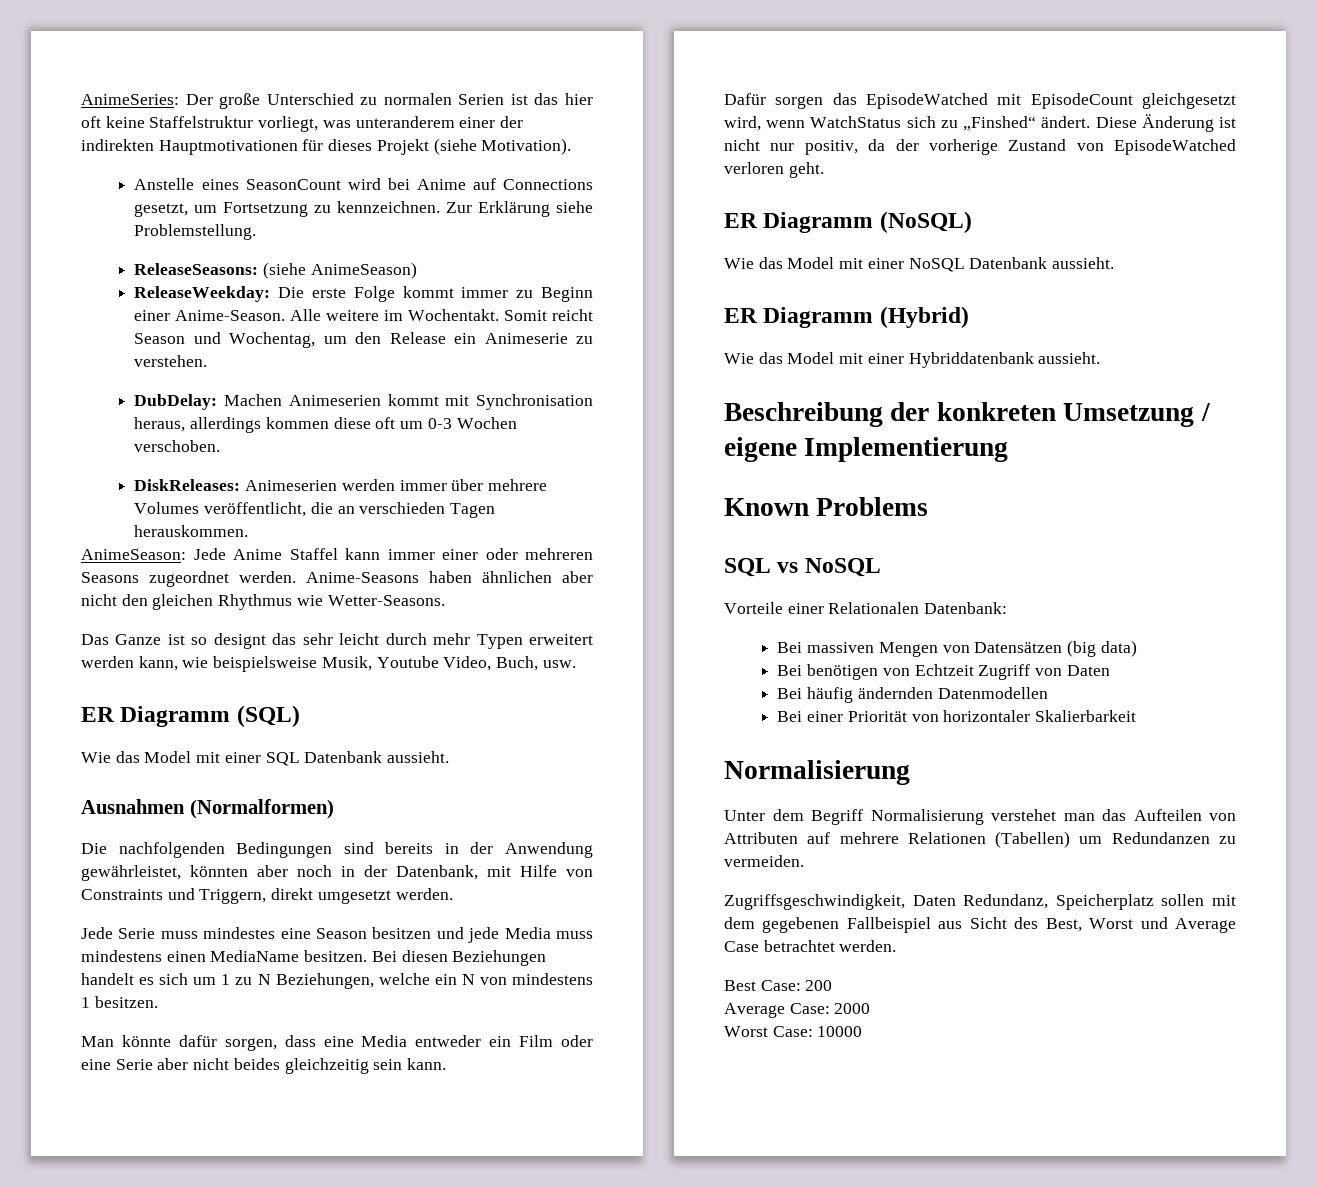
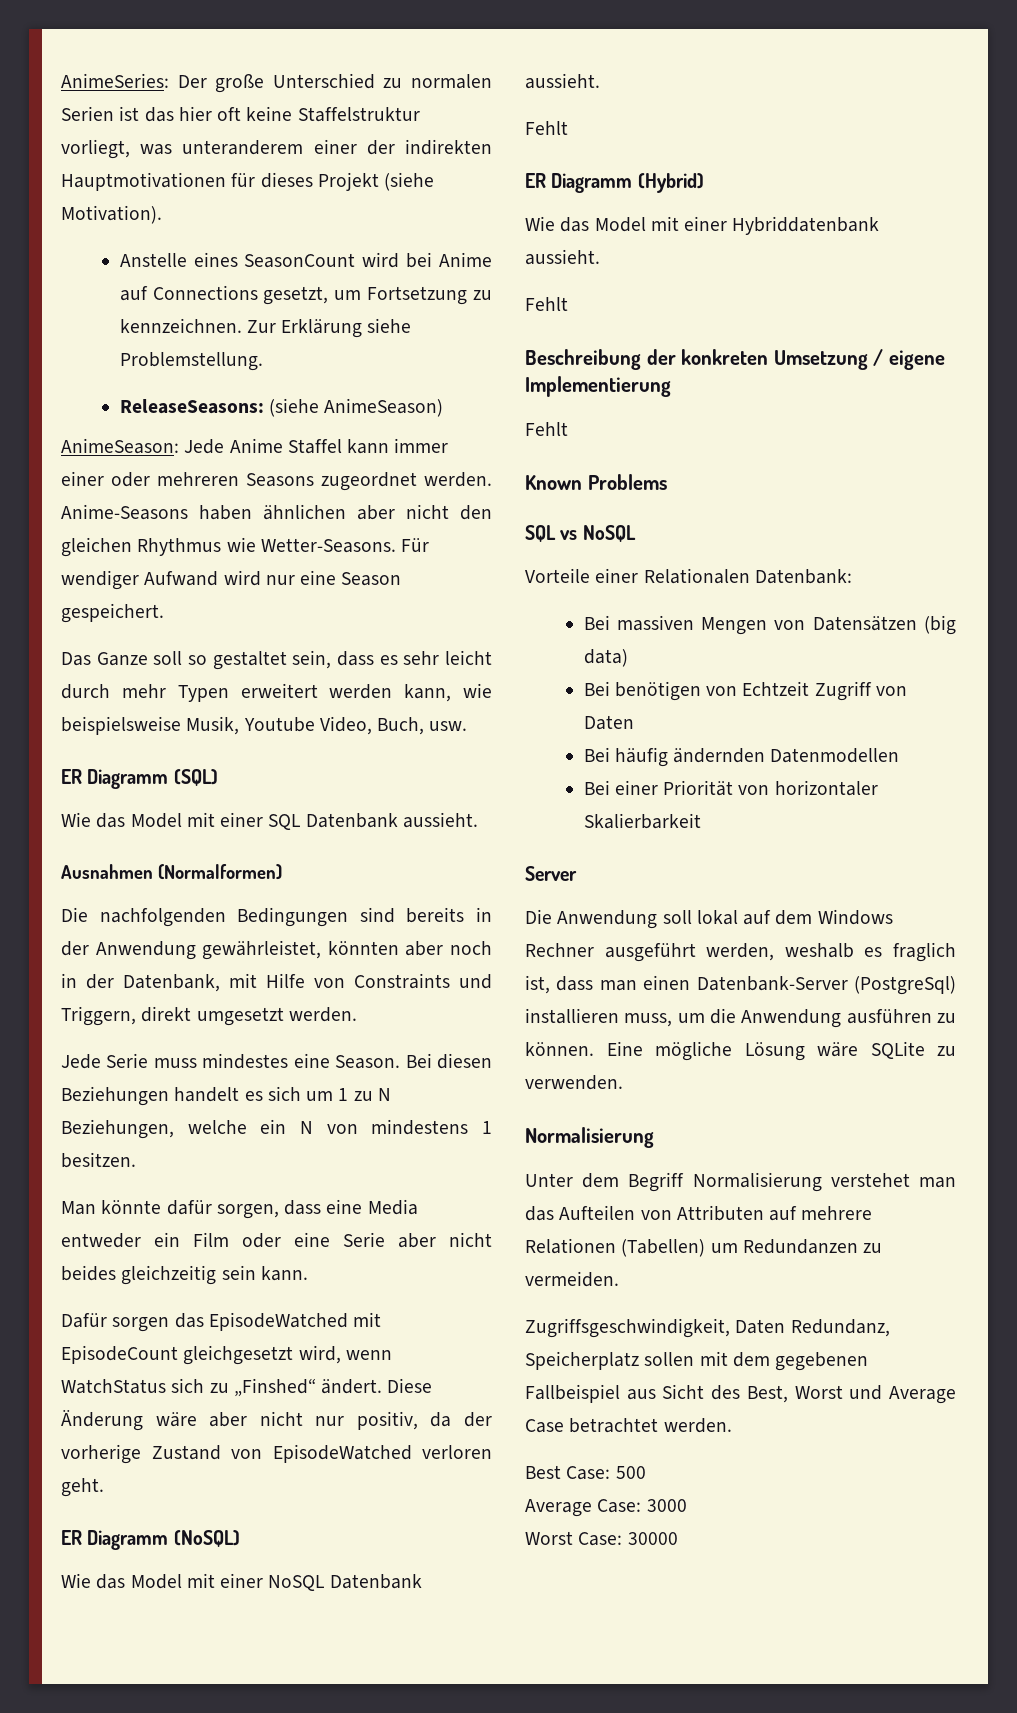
[134,286,594,302] [134,309,593,321] [134,332,593,348] [134,355,208,367] [134,394,593,410] [134,417,517,433] [134,440,221,452] [134,479,548,491] [134,502,496,518] [134,525,249,537] // ReleaseWeekday: Die erste Folge kommt immer zu Beginn einer Anime-Season. Alle weitere im Wochentakt. Somit reicht Season und Wochentag, um den Release ein Animeserie zu verstehen. // DubDelay: Machen Animeserien kommt mit Synchronisation heraus, allerdings kommen diese oft um 0-3 Wochen verschoben. // DiskReleases: Animeserien werden immer über mehrere Volumes veröffentlicht, die an verschieden Tagen herauskommen. -> (444, 407) none
[81,633,297,649] // Das Ganze ist so designt das -> [401,538,430,552] [61,570,402,590] [61,603,164,623] [61,650,398,670] Für wendiger Aufwand wird nur eine Season gespeichert. // Das Ganze soll so gestaltet sein, dass es
[316,927,593,943] [81,950,368,962] Season besitzen und jede Media muss mindestens einen MediaName besitzen. -> [335,1055,401,1069] Season.
[1219,117,1236,128] ist -> [155,1412,248,1427] wäre aber
(1115, 263) none -> [525,121,568,135] // Fehlt
(1101, 358) none -> [525,297,568,311] // Fehlt
(1009, 449) none -> [525,422,568,436] // Fehlt
(1137, 716) none -> [525,866,577,881] [525,909,893,929] [525,942,956,962] [525,975,956,995] [525,1008,956,1028] [525,1041,956,1061] [525,1075,623,1090] // Server // Die Anwendung soll lokal auf dem Windows Rechner ausgeführt werden, weshalb es fraglich ist, dass man einen Datenbank-Server (PostgreSql) installieren muss, um die Anwendung ausführen zu können. Eine mögliche Lösung wäre SQLite zu verwenden.
[805,980,833,991] 200 -> [615,1466,646,1479] 500
[834,1003,871,1014] 2000 -> [646,1499,687,1512] 3000
[817,1026,863,1037] 10000 -> [627,1532,678,1545] 30000

